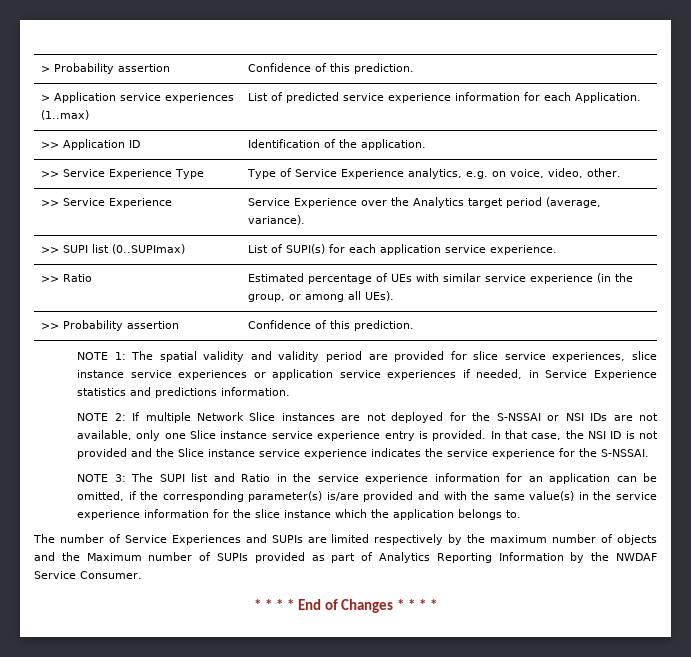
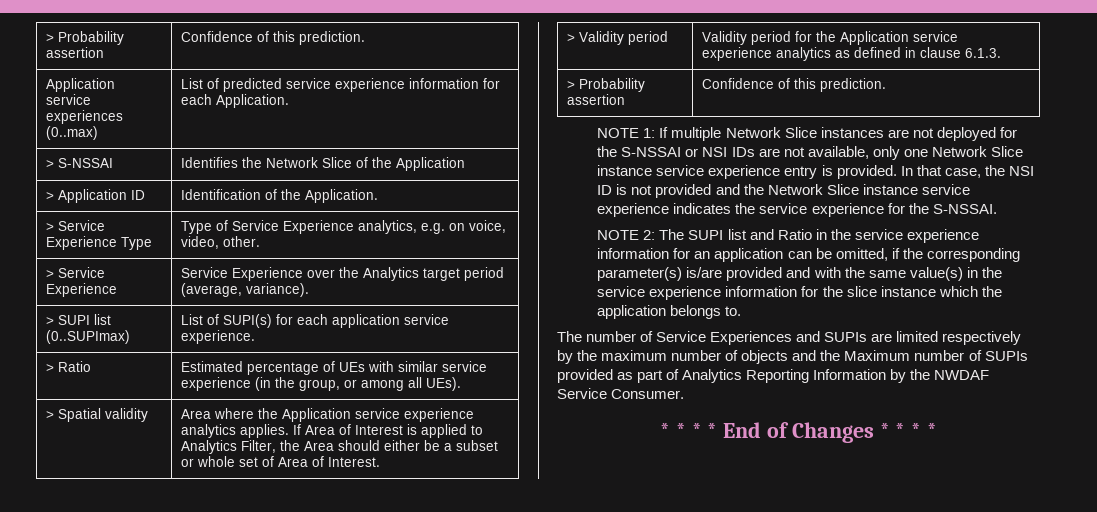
[40,63,170,74] [247,63,414,74] [40,95,50,101] > Probability assertion | Confidence of this prediction. // > -> [46,31,125,45] [46,47,105,58] [181,31,366,45] > Probability assertion | Confidence of this prediction. //
[40,110,89,120] (1..max) -> [46,126,99,140] (0..max)
[40,142,59,148] >> -> [46,158,114,168] [181,157,466,171] [46,192,55,200] > S-NSSAI | Identifies the Network Slice of the Application // >
[360,139,426,150] [40,171,59,177] application. // >> -> [305,189,379,203] [46,223,55,231] Application. // >
[40,200,59,206] >> -> [46,270,55,278] >
[40,247,59,253] >> -> [46,317,55,325] >
[40,276,59,282] >> -> [46,364,55,372] >
[40,323,59,329] >> -> [46,408,149,422] [181,408,475,422] [181,424,484,438] [181,440,499,454] [181,456,381,467] [567,31,669,45] [702,31,959,45] [702,47,1002,61] [567,81,576,89] > Spatial validity | Area where the Application service experience analytics applies. If Area of Interest is applied to Analytics Filter, the Area should either be a subset or whole set of Area of Interest. // > Validity period | Validity period for the Application service experience analytics as defined in clause 6.1.3. // >
[131,351,657,362] [77,369,658,380] [77,387,291,398] [77,413,126,421] The spatial validity and validity period are provided for slice service experiences, slice instance service experiences or application service experiences if needed, in Service Experience statistics and predictions information. // NOTE 2: -> (656, 133) none
(186, 436) none -> [931,146,987,157] Network
(175, 452) none -> [767,184,823,195] Network
[114,474,126,482] 3: -> [643,230,656,240] 2:

